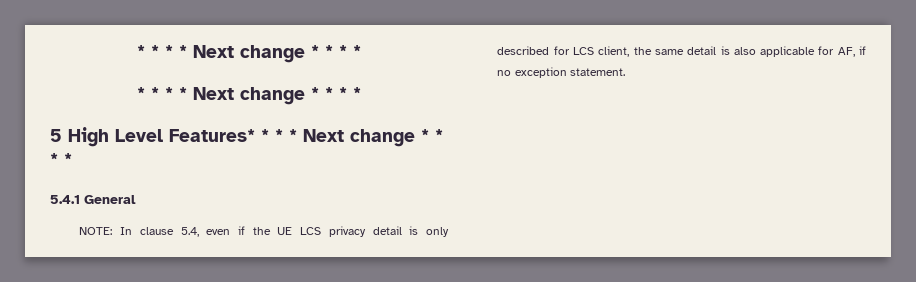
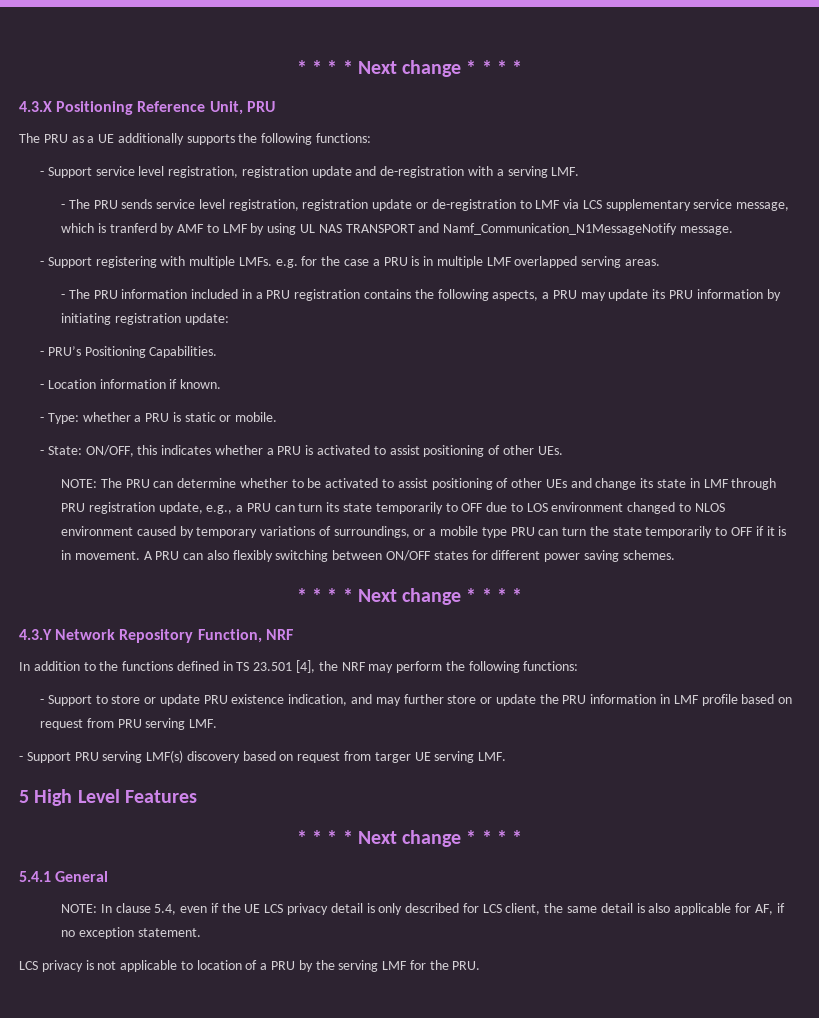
(361, 51) none -> [19,101,275,115] [19,133,372,145] [40,166,580,178] [61,199,790,211] [61,223,733,235] [40,256,661,268] [61,289,781,301] [61,313,229,325] [40,346,218,358] [40,379,222,389] [40,412,278,424] [40,445,563,457] [61,478,777,490] [61,502,725,514] [61,526,787,538] [61,550,675,562] // 4.3.X Positioning Reference Unit, PRU // The PRU as a UE additionally supports the following functions: // - Support service level registration, registration update and de-registration with a serving LMF. // - The PRU sends service level registration, registration update or de-registration to LMF via LCS supplementary service message, which is tranferd by AMF to LMF by using UL NAS TRANSPORT and Namf_Communication_N1MessageNotify message. // - Support registering with multiple LMFs. e.g. for the case a PRU is in multiple LMF overlapped serving areas. // - The PRU information included in a PRU registration contains the following aspects, a PRU may update its PRU information by initiating registration update: // - PRU’s Positioning Capabilities. // - Location information if known. // - Type: whether a PRU is static or mobile. // - State: ON/OFF, this indicates whether a PRU is activated to assist positioning of other UEs. // NOTE: The PRU can determine whether to be activated to assist positioning of other UEs and change its state in LMF through PRU registration update, e.g., a PRU can turn its state temporarily to OFF due to LOS environment changed to NLOS environment caused by temporary variations of surroundings, or a mobile type PRU can turn the state temporarily to OFF if it is in movement. A PRU can also flexibly switching between ON/OFF states for different power saving schemes.
(361, 93) none -> [19,629,293,643] [19,660,579,673] [40,694,793,706] [40,718,218,730] [19,750,507,763] // 4.3.Y Network Repository Function, NRF // In addition to the functions defined in TS 23.501 [4], the NRF may perform the following functions: // - Support to store or update PRU existence indication, and may further store or update the PRU information in LMF profile based on request from PRU serving LMF. // - Support PRU serving LMF(s) discovery based on request from targer UE serving LMF.
[169,129,255,142] Features* -> [124,790,197,803] [296,830,307,844] Features // *
(625, 72) none -> [19,960,481,972] // LCS privacy is not applicable to location of a PRU by the serving LMF for the PRU.

